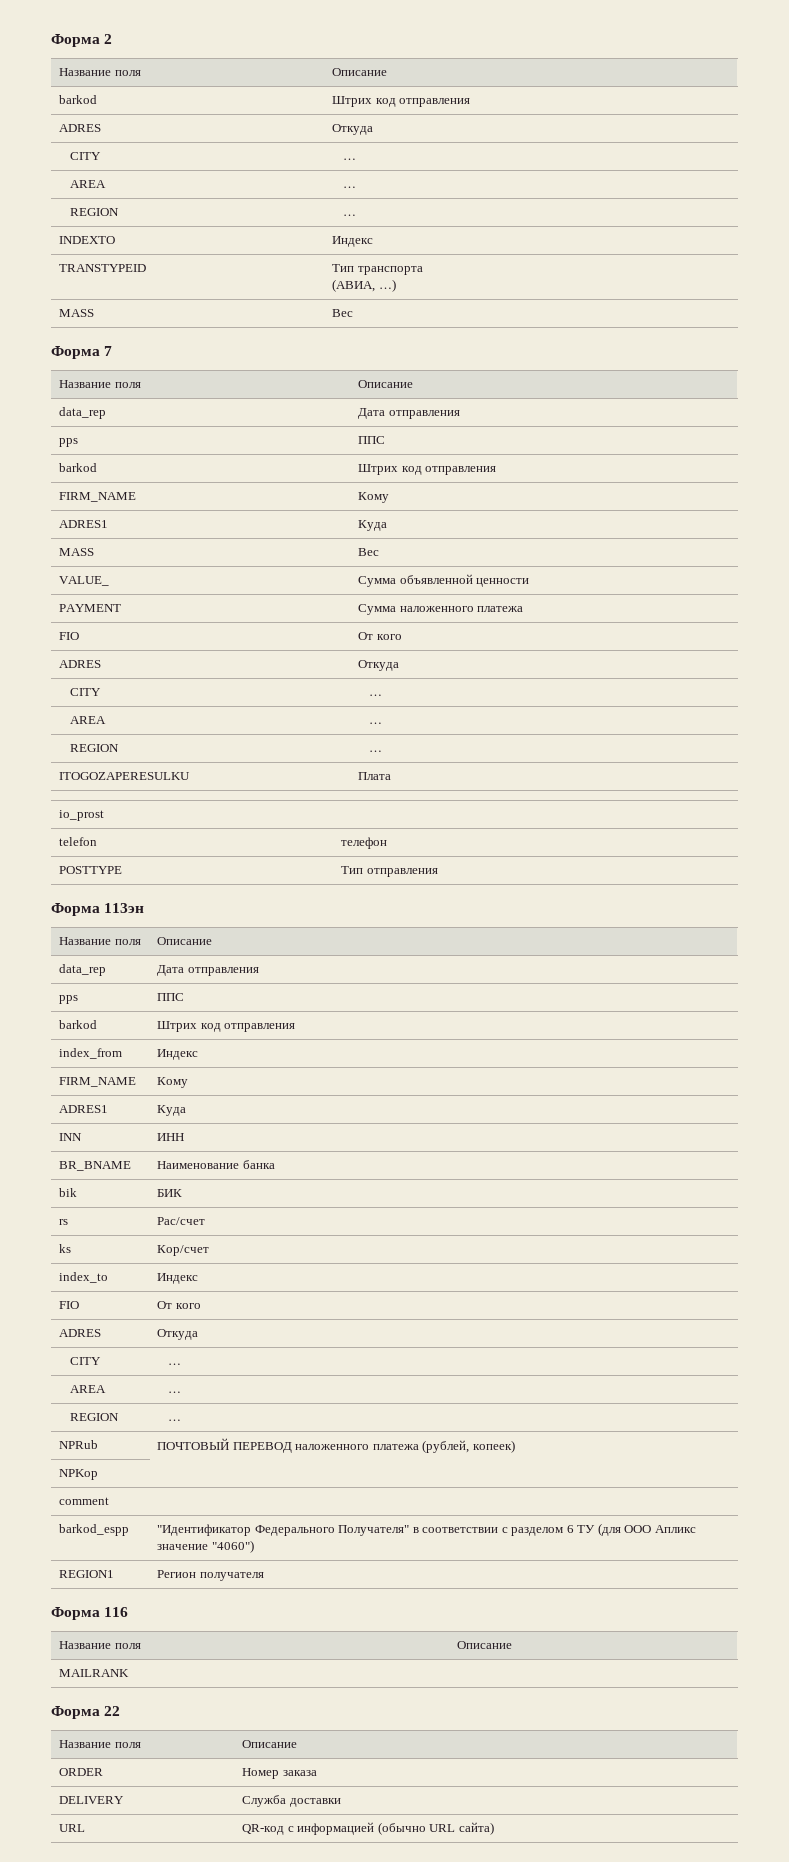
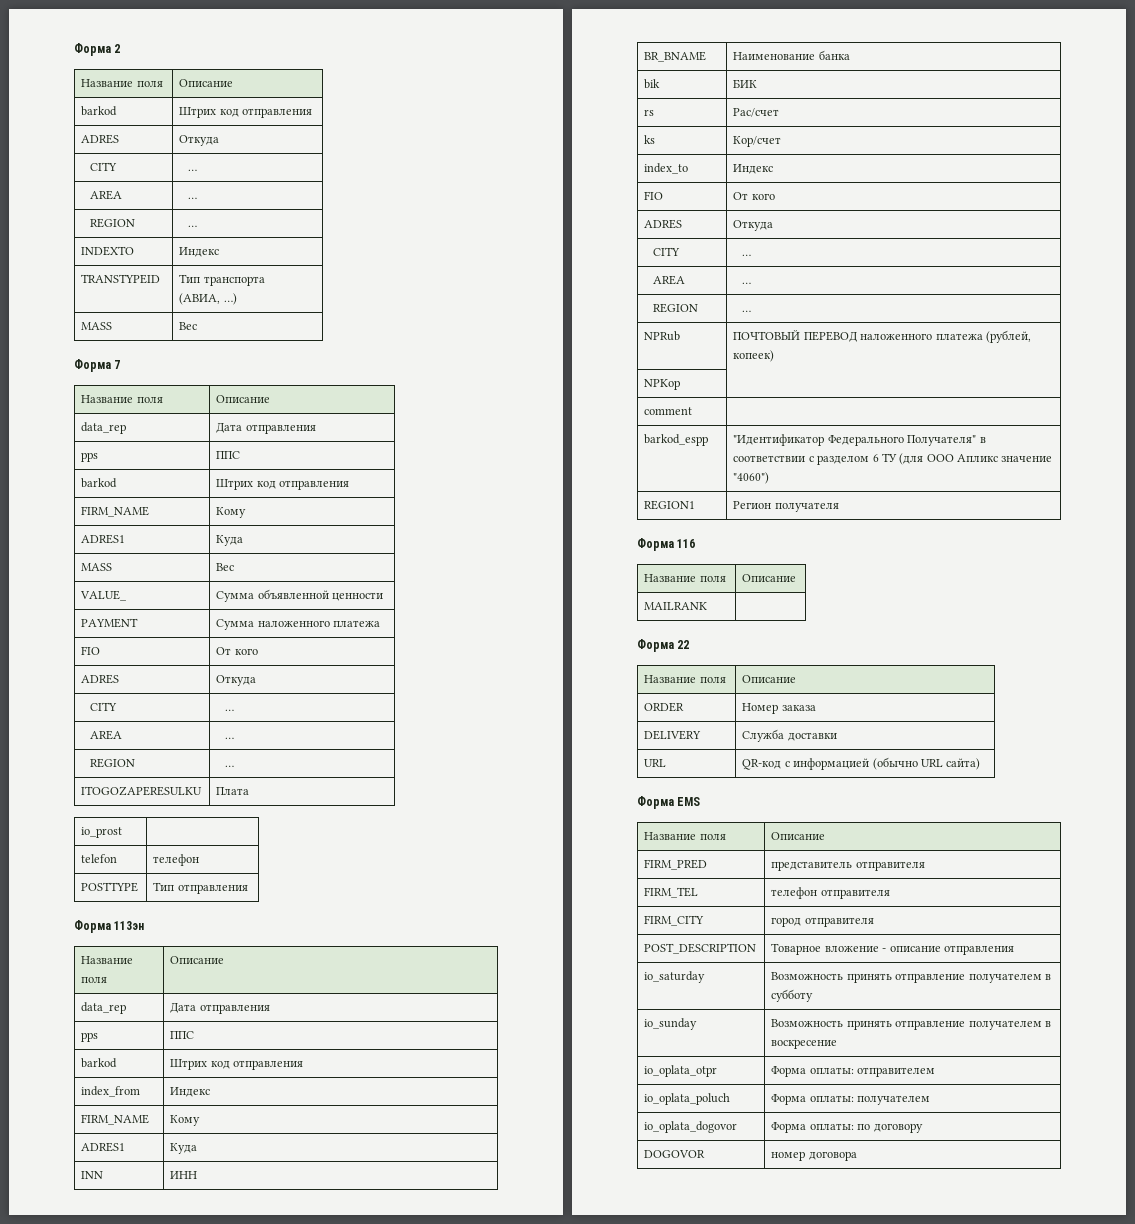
(494, 1828) none -> [637,796,701,809] [644,832,726,840] [771,832,826,840] [644,859,708,870] [771,861,925,871] [644,887,699,898] [771,887,890,899] [644,915,705,926] [771,917,874,927] [644,943,757,954] [771,943,1014,955] [644,971,706,983] [771,972,1051,983] [771,989,814,1002] [644,1018,698,1030] [771,1019,1051,1030] [771,1039,838,1049] [644,1065,718,1077] [771,1066,936,1077] [644,1093,731,1105] [771,1094,931,1105] [644,1121,738,1133] [771,1122,923,1133] [644,1150,706,1158] [771,1151,857,1161] // Форма EMS // Название поля | Описание // FIRM_PRED | представитель отправителя // FIRM_TEL | телефон отправителя // FIRM_CITY | город отправителя // POST_DESCRIPTION | Товарное вложение - описание отправления // io_saturday | Возможность принять отправление получателем в субботу // io_sunday | Возможность принять отправление получателем в воскресение // io_oplata_otpr | Форма оплаты: отправителем // io_oplata_poluch | Форма оплаты: получателем // io_oplata_dogovor | Форма оплаты: по договору // DOGOVOR | номер договора

